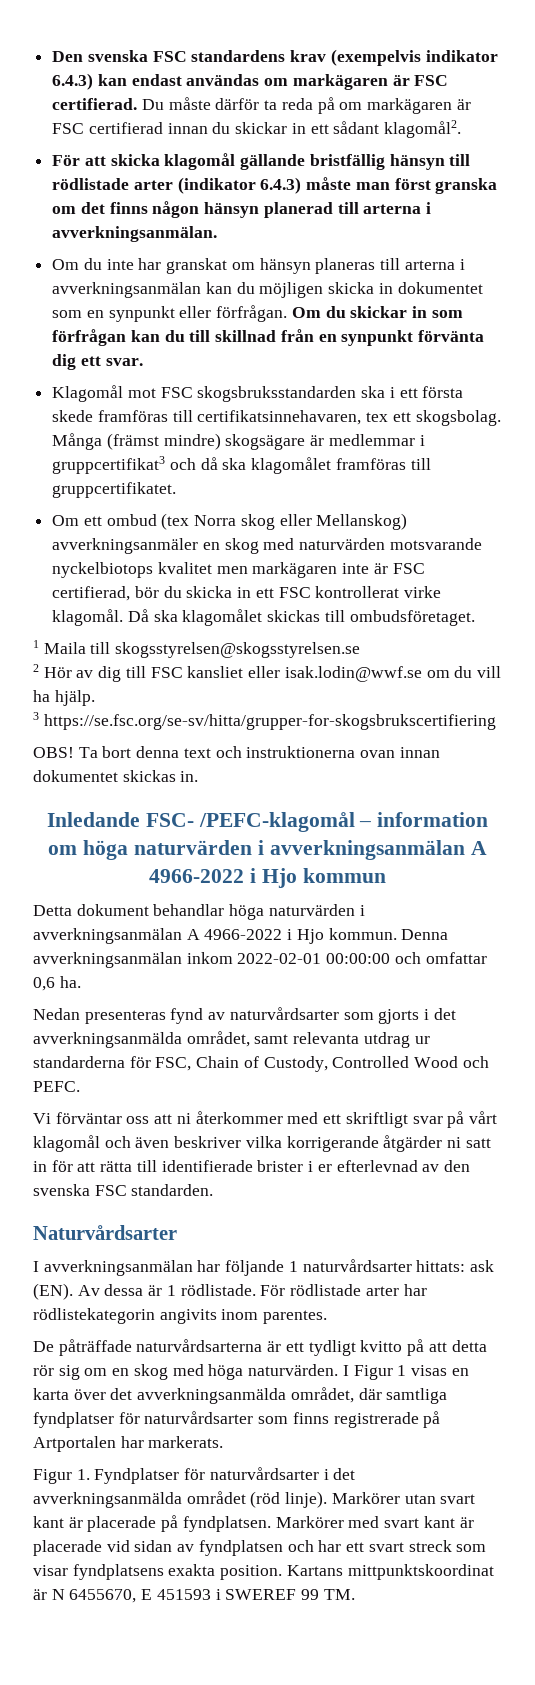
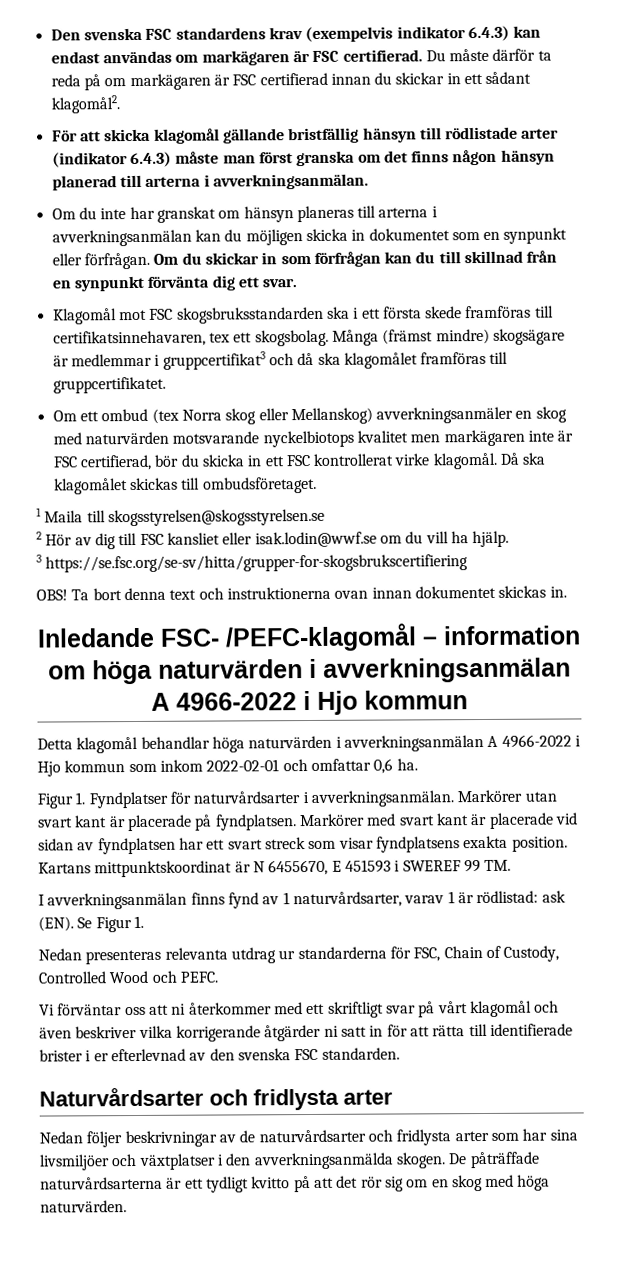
[76,904,149,916] dokument -> [76,736,139,754] klagomål
[328,928,449,940] [33,952,182,968] kommun. Denna avverkningsanmälan -> [64,760,157,773] kommun som
[326,953,391,964] 00:00:00 -> (280, 765) none
[33,1007,456,1024] [33,1031,289,1048] Nedan presenteras fynd av naturvårdsarter som gjorts i det avverkningsanmälda området, samt -> [37,789,557,809] [38,812,578,832] [38,835,568,855] [38,859,512,878] [38,890,566,910] [38,915,144,933] [38,948,162,965] Figur 1. Fyndplatser för naturvårdsarter i avverkningsanmälan. Markörer utan svart kant är placerade på fyndplatsen. Markörer med svart kant är placerade vid sidan av fyndplatsen har ett svart streck som visar fyndplatsens exakta position. Kartans mittpunktskoordinat är N 6455670, E 451593 i SWEREF 99 TM. // I avverkningsanmälan finns fynd av 1 naturvårdsarter, varav 1 är rödlistad: ask (EN). Se Figur 1. // Nedan presenteras
[33,1259,495,1276] [33,1283,427,1300] [33,1308,328,1324] // I avverkningsanmälan har följande 1 naturvårdsarter hittats: ask (EN). Av dessa är 1 rödlistade. För rödlistade arter har rödlistekategorin angivits inom parentes. // -> [209,1088,393,1111] [39,1128,578,1148] [39,1152,446,1171] och fridlysta arter // Nedan följer beskrivningar av de naturvårdsarter och fridlysta arter som har sina livsmiljöer och växtplatser i den avverkningsanmälda skogen.
[451,1340,487,1352] detta -> [336,1175,359,1188] det
[342,1365,469,1380] [33,1387,448,1404] [33,1411,441,1428] [33,1436,224,1452] [33,1467,356,1484] [33,1491,476,1508] [33,1515,474,1532] [33,1540,487,1556] [33,1564,494,1580] [33,1589,355,1603] I Figur 1 visas en karta över det avverkningsanmälda området, där samtliga fyndplatser för naturvårdsarter som finns registrerade på Artportalen har markerats. // Figur 1. Fyndplatser för naturvårdsarter i det avverkningsanmälda området (röd linje). Markörer utan svart kant är placerade på fyndplatsen. Markörer med svart kant är placerade vid sidan av fyndplatsen och har ett svart streck som visar fyndplatsens exakta position. Kartans mittpunktskoordinat är N 6455670, E 451593 i SWEREF 99 TM. -> (127, 1206) none

